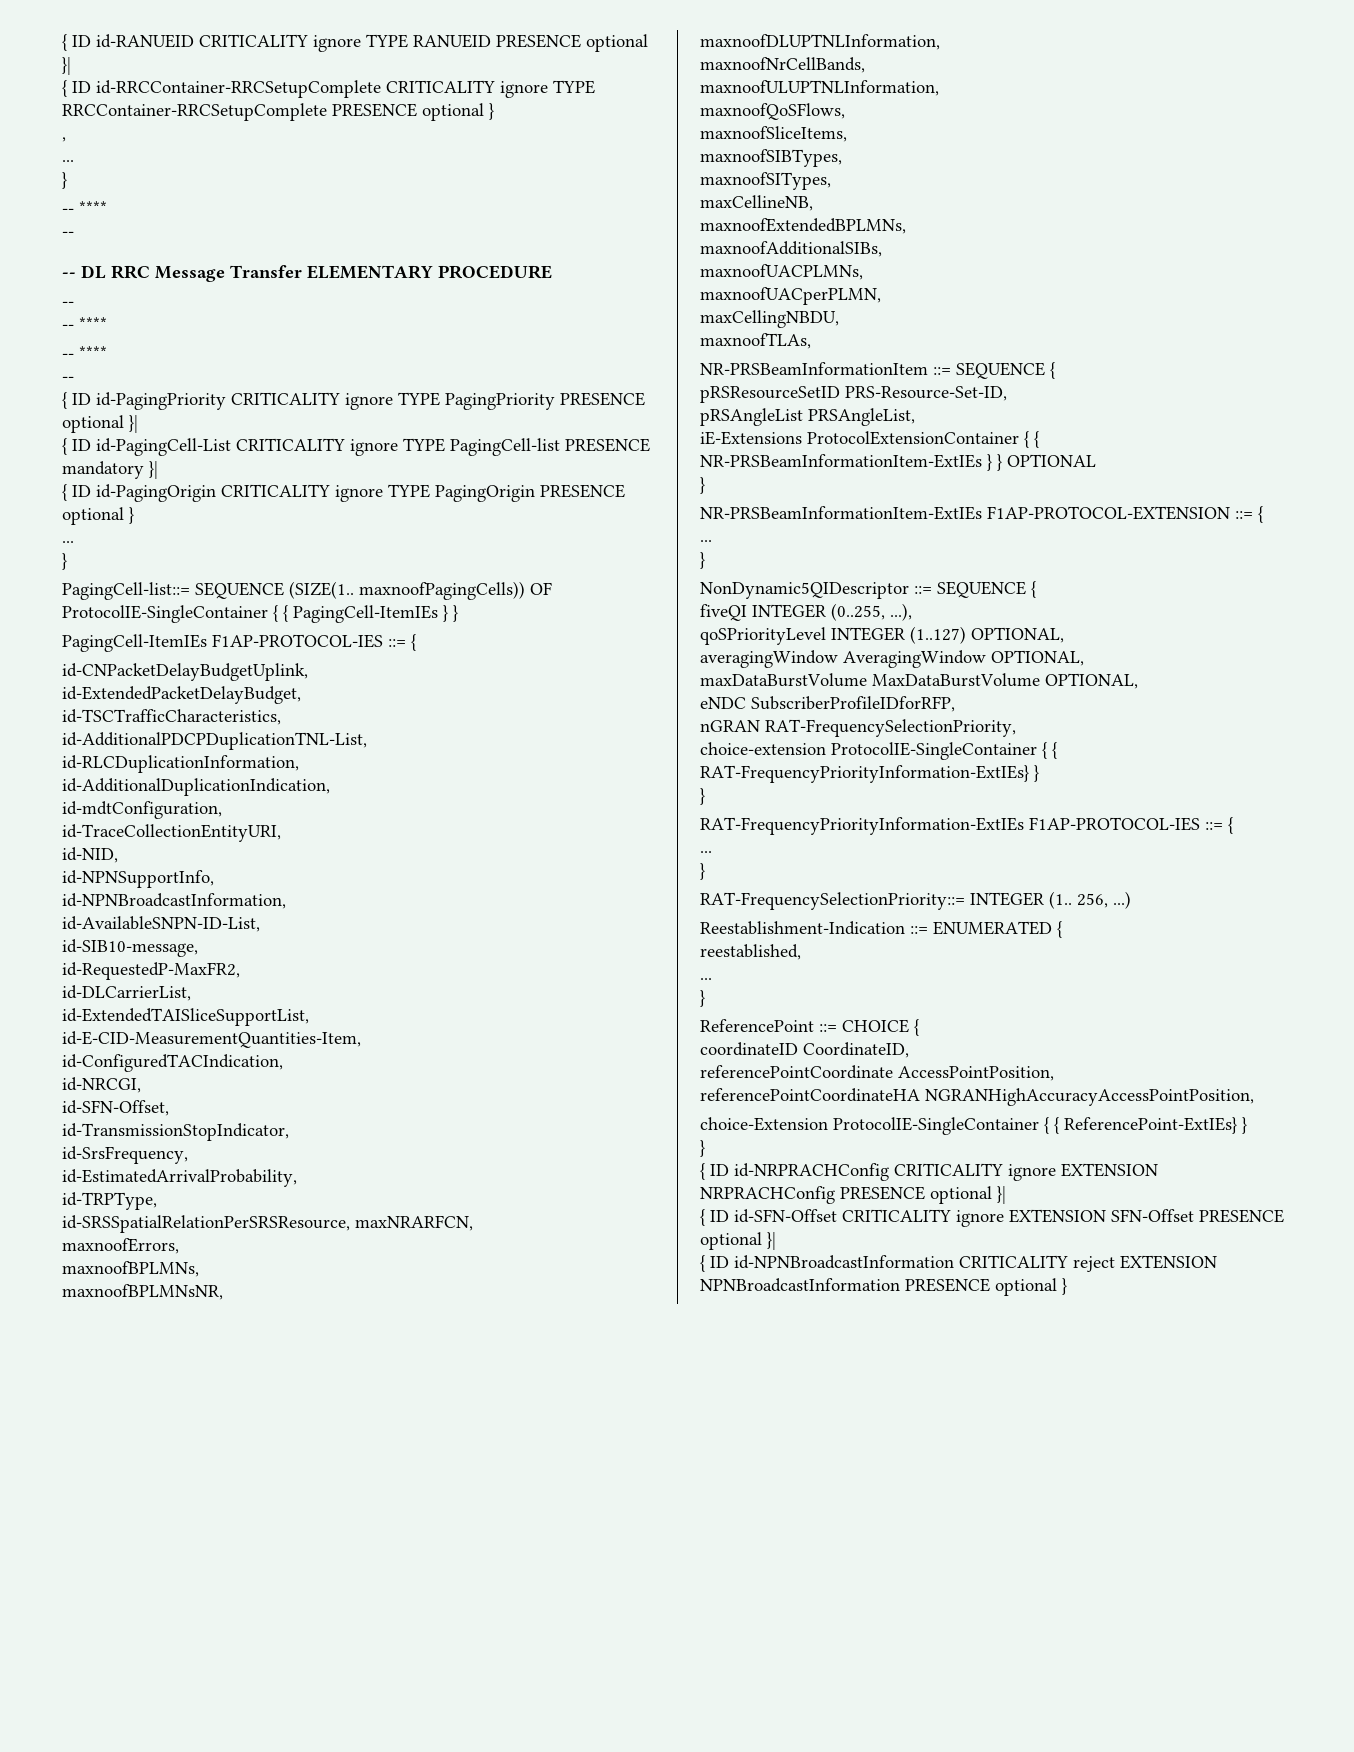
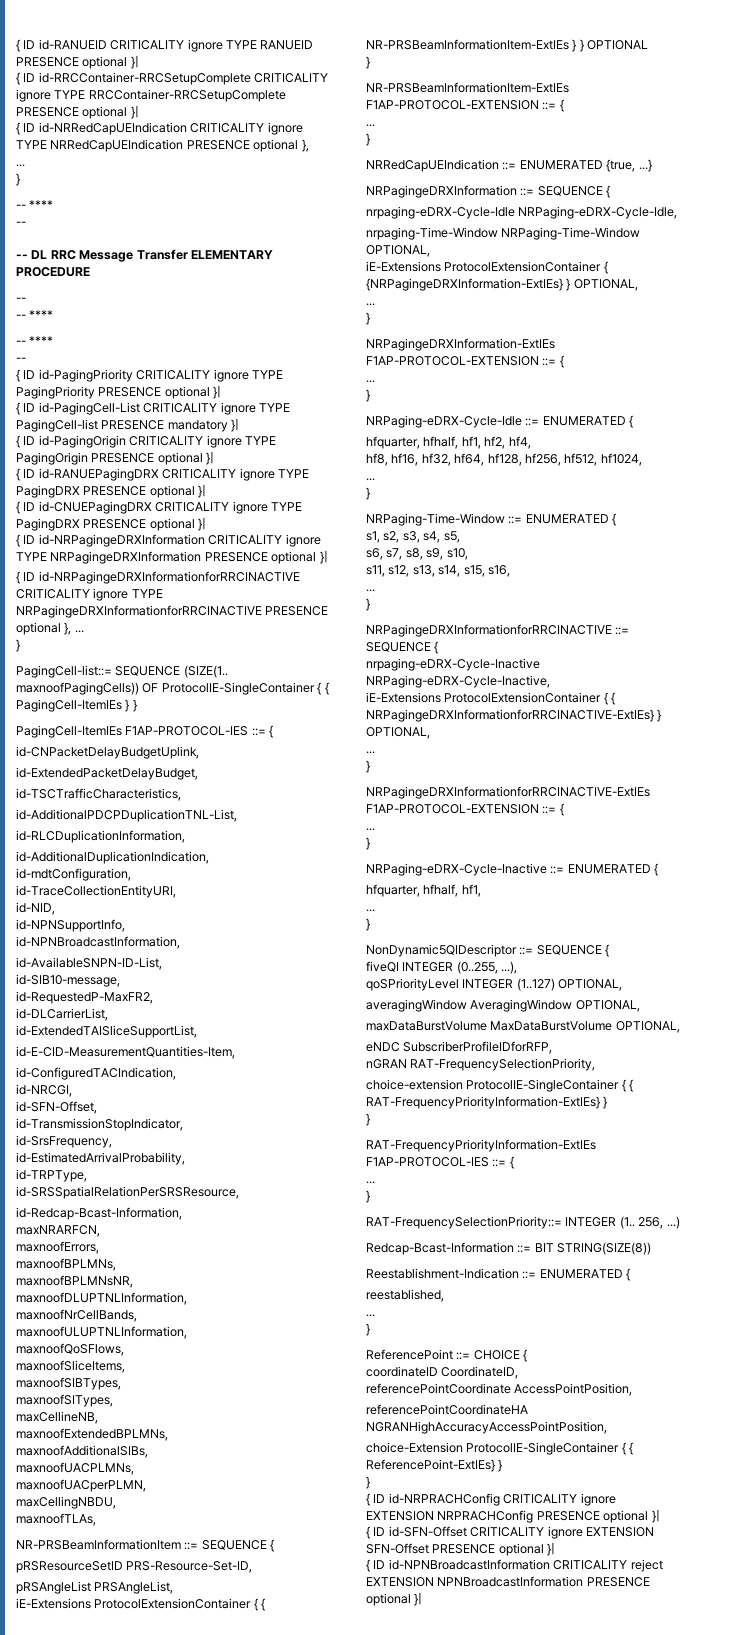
[489,103,494,120] [62,137,66,142] } // , -> [130,105,139,119] [16,122,303,135] [16,139,309,152] }| // { ID id-NRRedCapUEIndication CRITICALITY ignore TYPE NRRedCapUEIndication PRESENCE optional },
[129,507,134,524] } // -> [206,451,215,465] [16,468,309,481] [16,484,207,498] [16,501,302,514] [16,517,207,531] [16,534,321,547] [16,550,328,564] [16,571,300,584] [16,588,163,601] [16,605,329,618] [16,622,72,635] }| // { ID id-RANUEPagingDRX CRITICALITY ignore TYPE PagingDRX PRESENCE optional }| // { ID id-CNUEPagingDRX CRITICALITY ignore TYPE PagingDRX PRESENCE optional }| // { ID id-NRPagingeDRXInformation CRITICALITY ignore TYPE NRPagingeDRXInformation PRESENCE optional }| // { ID id-NRPagingeDRXInformationforRRCINACTIVE CRITICALITY ignore TYPE NRPagingeDRXInformationforRRCINACTIVE PRESENCE optional },
(350, 1224) none -> [16,1207,182,1220] // id-Redcap-Bcast-Information, //
(705, 560) none -> [366,159,652,172] [366,185,611,198] [366,206,678,219] [366,227,641,240] [366,245,430,257] [366,261,608,274] [366,278,638,291] [366,303,375,306] [366,312,370,325] [366,338,555,351] [366,355,564,368] [366,380,375,383] [366,389,370,402] [366,415,634,428] [366,436,531,449] [366,453,642,466] [366,478,375,481] [366,487,370,500] [366,513,617,526] [366,531,460,543] [366,548,468,560] [366,565,510,577] [366,589,375,592] [366,598,370,611] [366,624,630,637] [366,641,439,654] [366,658,540,671] [366,675,550,688] [366,692,616,705] [366,709,662,722] [366,727,430,739] [366,751,375,754] [366,760,370,773] [366,786,650,799] [366,803,564,816] [366,828,375,831] [366,837,370,850] [366,863,659,876] [366,884,481,897] [366,909,375,912] [366,918,370,931] // NRRedCapUEIndication ::= ENUMERATED {true, ...} // NRPagingeDRXInformation ::= SEQUENCE { // nrpaging-eDRX-Cycle-Idle NRPaging-eDRX-Cycle-Idle, // nrpaging-Time-Window NRPaging-Time-Window OPTIONAL, // iE-Extensions ProtocolExtensionContainer { {NRPagingeDRXInformation-ExtIEs} } OPTIONAL, // ... // } // NRPagingeDRXInformation-ExtIEs F1AP-PROTOCOL-EXTENSION ::= { // ... // } // NRPaging-eDRX-Cycle-Idle ::= ENUMERATED { // hfquarter, hfhalf, hf1, hf2, hf4, // hf8, hf16, hf32, hf64, hf128, hf256, hf512, hf1024, // ... // } // NRPaging-Time-Window ::= ENUMERATED { // s1, s2, s3, s4, s5, // s6, s7, s8, s9, s10, // s11, s12, s13, s14, s15, s16, // ... // } // NRPagingeDRXInformationforRRCINACTIVE ::= SEQUENCE { // nrpaging-eDRX-Cycle-Inactive NRPaging-eDRX-Cycle-Inactive, // iE-Extensions ProtocolExtensionContainer { { NRPagingeDRXInformationforRRCINACTIVE-ExtIEs} } OPTIONAL, // ... // } // NRPagingeDRXInformationforRRCINACTIVE-ExtIEs F1AP-PROTOCOL-EXTENSION ::= { // ... // } // NRPaging-eDRX-Cycle-Inactive ::= ENUMERATED { // hfquarter, hfhalf, hf1, // ... // }
(1131, 900) none -> [366,1242,652,1255] // Redcap-Bcast-Information ::= BIT STRING(SIZE(8))
[1062,1278,1067,1295] } -> [414,1592,423,1606] }|

